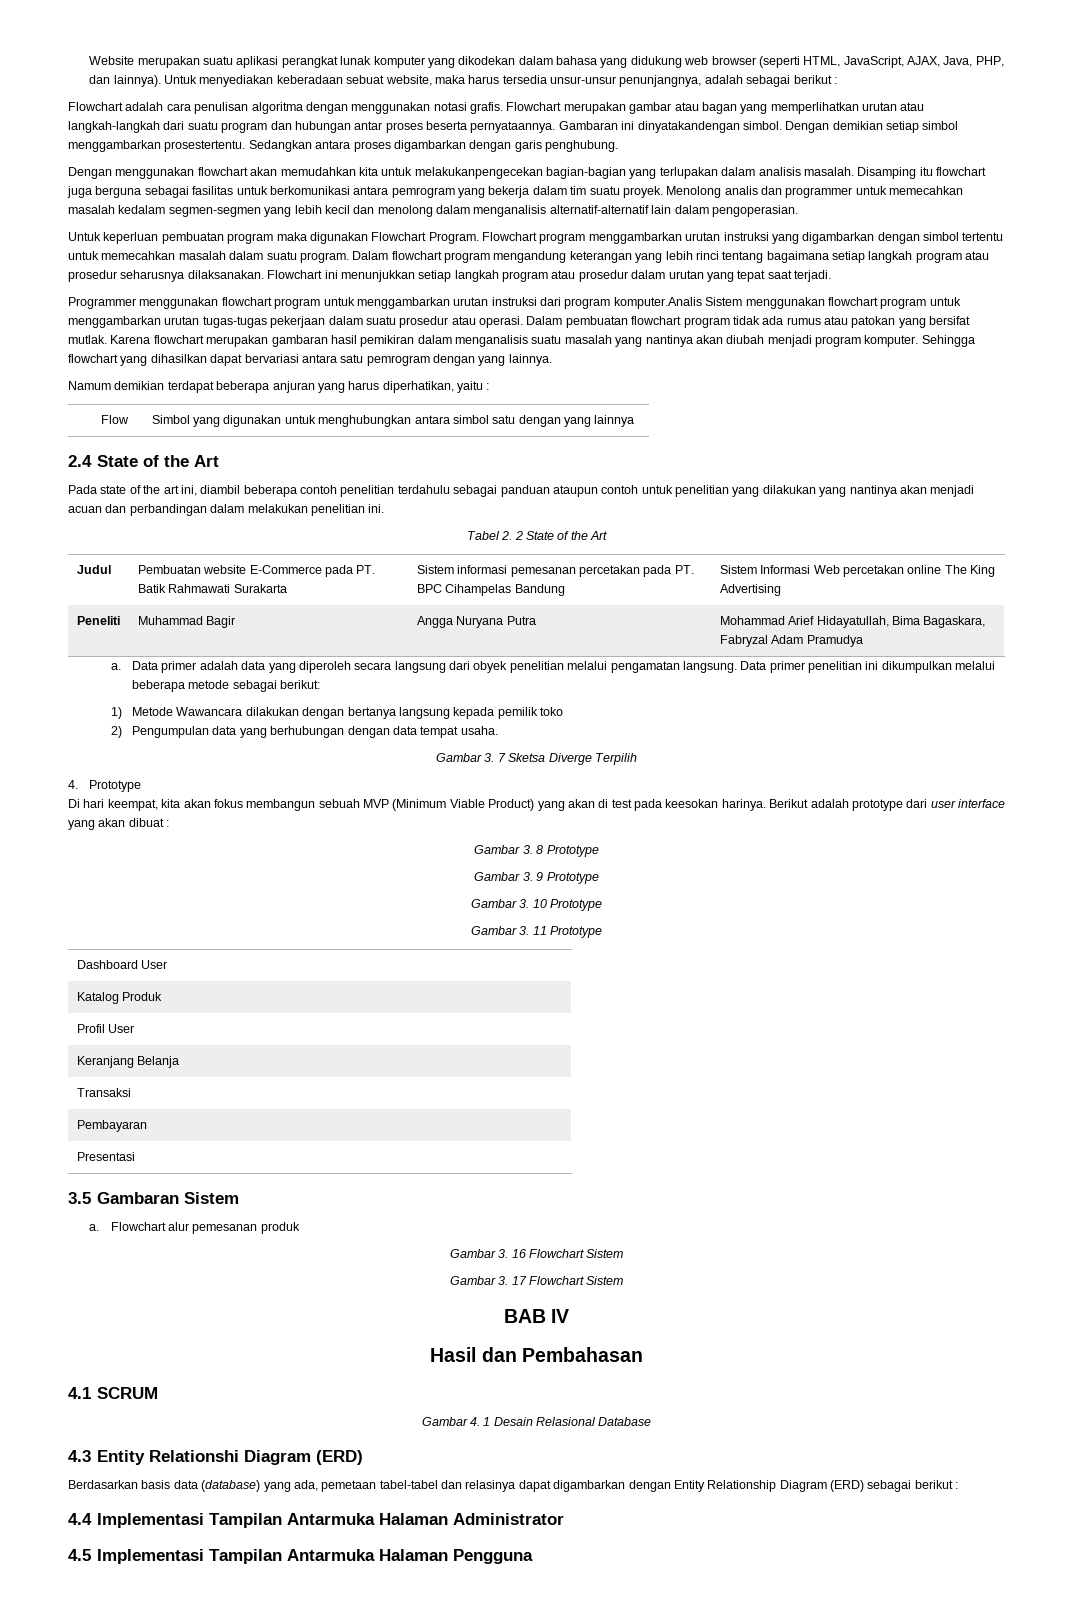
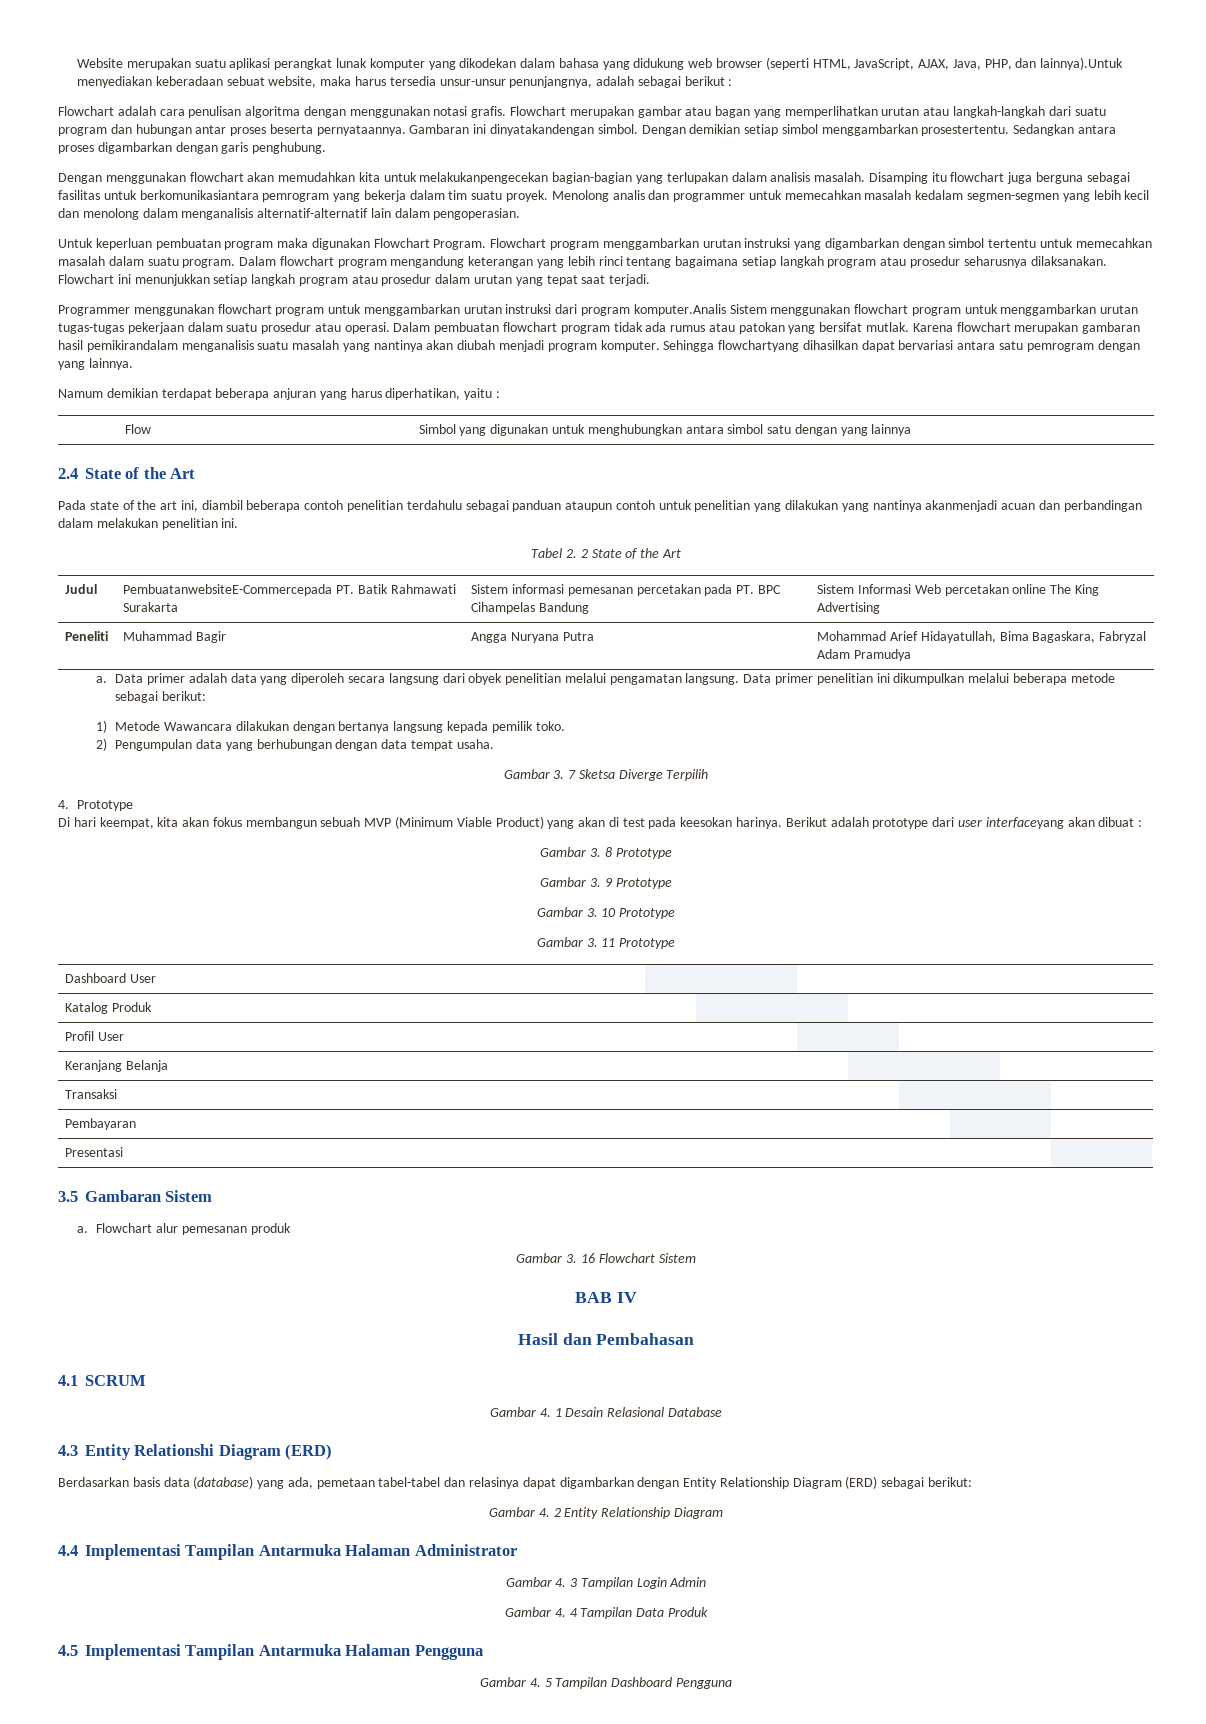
[113,75,198,87] lainnya). Untuk -> [1040,57,1124,70] lainnya).Untuk
[269,186,389,195] berkomunikasi antara -> [139,190,259,200] berkomunikasiantara
[360,335,452,347] pemikiran dalam -> [86,340,178,352] pemikirandalam
[68,354,148,366] flowchart yang -> [718,340,800,352] flowchartyang
[899,485,975,497] akan menjadi -> [925,500,998,512] akanmenjadi
[137,565,353,577] Pembuatan website E-Commerce pada -> [123,584,333,596] PembuatanwebsiteE-Commercepada
[540,707,564,716] toko -> [535,721,565,731] toko.
[958,799,1005,808] [68,820,95,830] interface yang -> [985,817,1064,829] interfaceyang
[449,1276,624,1285] // Gambar 3. 17 Flowchart Sistem -> (696, 1258) none
[914,1480,959,1489] berikut : -> [928,1477,973,1487] [489,1507,723,1519] berikut: // Gambar 4. 2 Entity Relationship Diagram
(565, 1519) none -> [505,1577,707,1589] [505,1607,708,1619] // Gambar 4. 3 Tampilan Login Admin // Gambar 4. 4 Tampilan Data Produk
(534, 1556) none -> [480,1677,732,1689] // Gambar 4. 5 Tampilan Dashboard Pengguna

